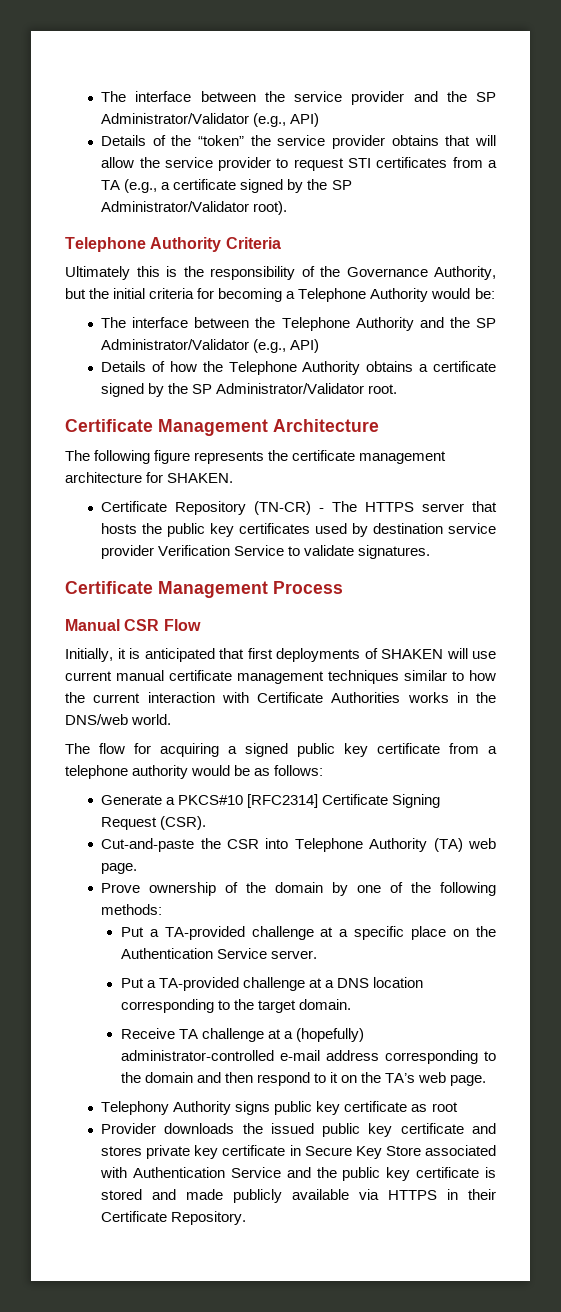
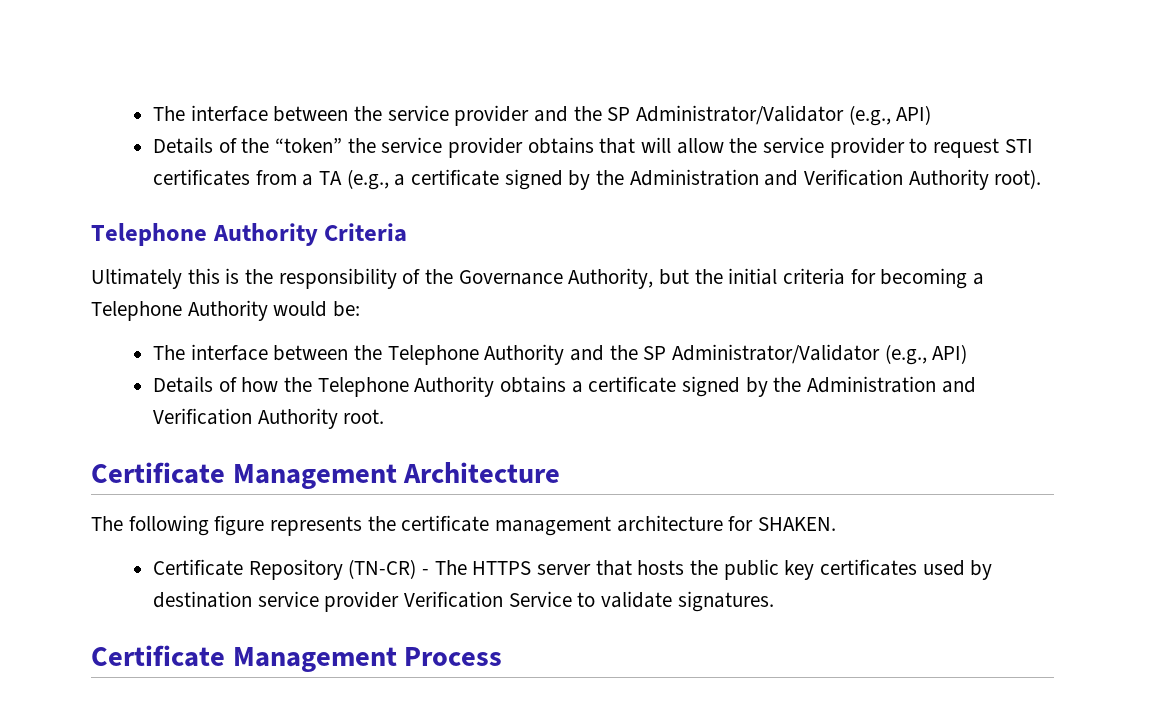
[331,180,352,190] [101,201,250,212] SP Administrator/Validator -> [629,169,989,190] Administration and Verification Authority
[192,383,365,394] SP Administrator/Validator -> [806,376,976,393] [152,408,338,429] Administration and Verification Authority
[65,619,201,631] [65,648,496,662] [65,670,496,684] [65,692,496,703] [65,714,172,725] [65,743,497,757] [65,765,324,779] [101,794,441,808] [101,816,207,830] [101,838,497,852] [101,863,138,874] [101,882,496,896] [101,904,163,915] [120,926,497,940] [120,948,317,959] [120,977,424,991] [120,999,352,1013] [120,1028,365,1042] [120,1050,497,1064] [120,1072,487,1086] [101,1101,458,1115] [101,1123,497,1137] [101,1145,497,1159] [100,1167,497,1181] [101,1189,497,1203] [101,1211,247,1225] // Manual CSR Flow // Initially, it is anticipated that first deployments of SHAKEN will use current manual certificate management techniques similar to how the current interaction with Certificate Authorities works in the DNS/web world. // The flow for acquiring a signed public key certificate from a telephone authority would be as follows: // Generate a PKCS#10 [RFC2314] Certificate Signing Request (CSR). // Cut-and-paste the CSR into Telephone Authority (TA) web page. // Prove ownership of the domain by one of the following methods: // Put a TA-provided challenge at a specific place on the Authentication Service server. // Put a TA-provided challenge at a DNS location corresponding to the target domain. // Receive TA challenge at a (hopefully) administrator-controlled e-mail address corresponding to the domain and then respond to it on the TA’s web page. // Telephony Authority signs public key certificate as root // Provider downloads the issued public key certificate and stores private key certificate in Secure Key Store associated with Authentication Service and the public key certificate is stored and made publicly available via HTTPS in their Certificate Repository. -> (503, 656) none

